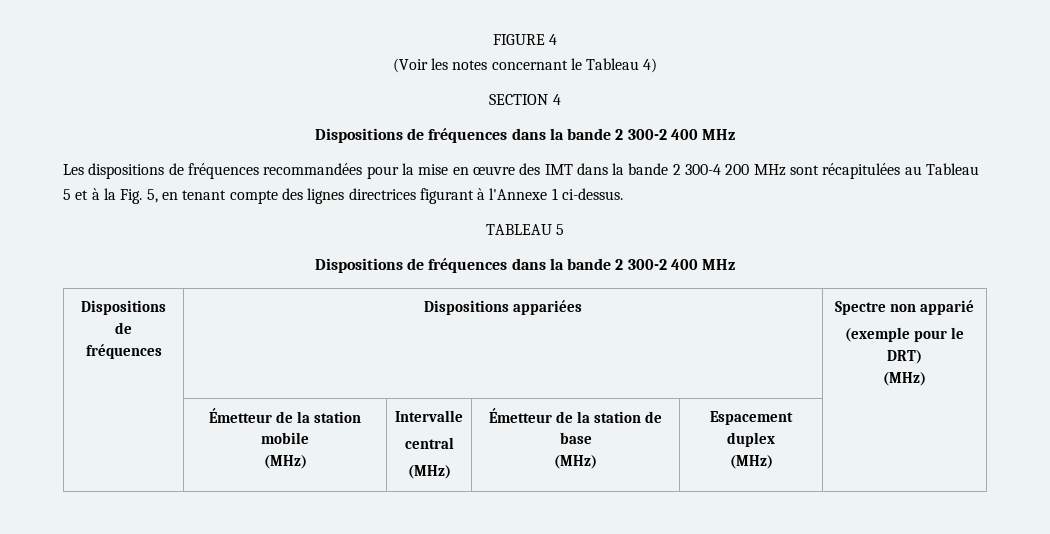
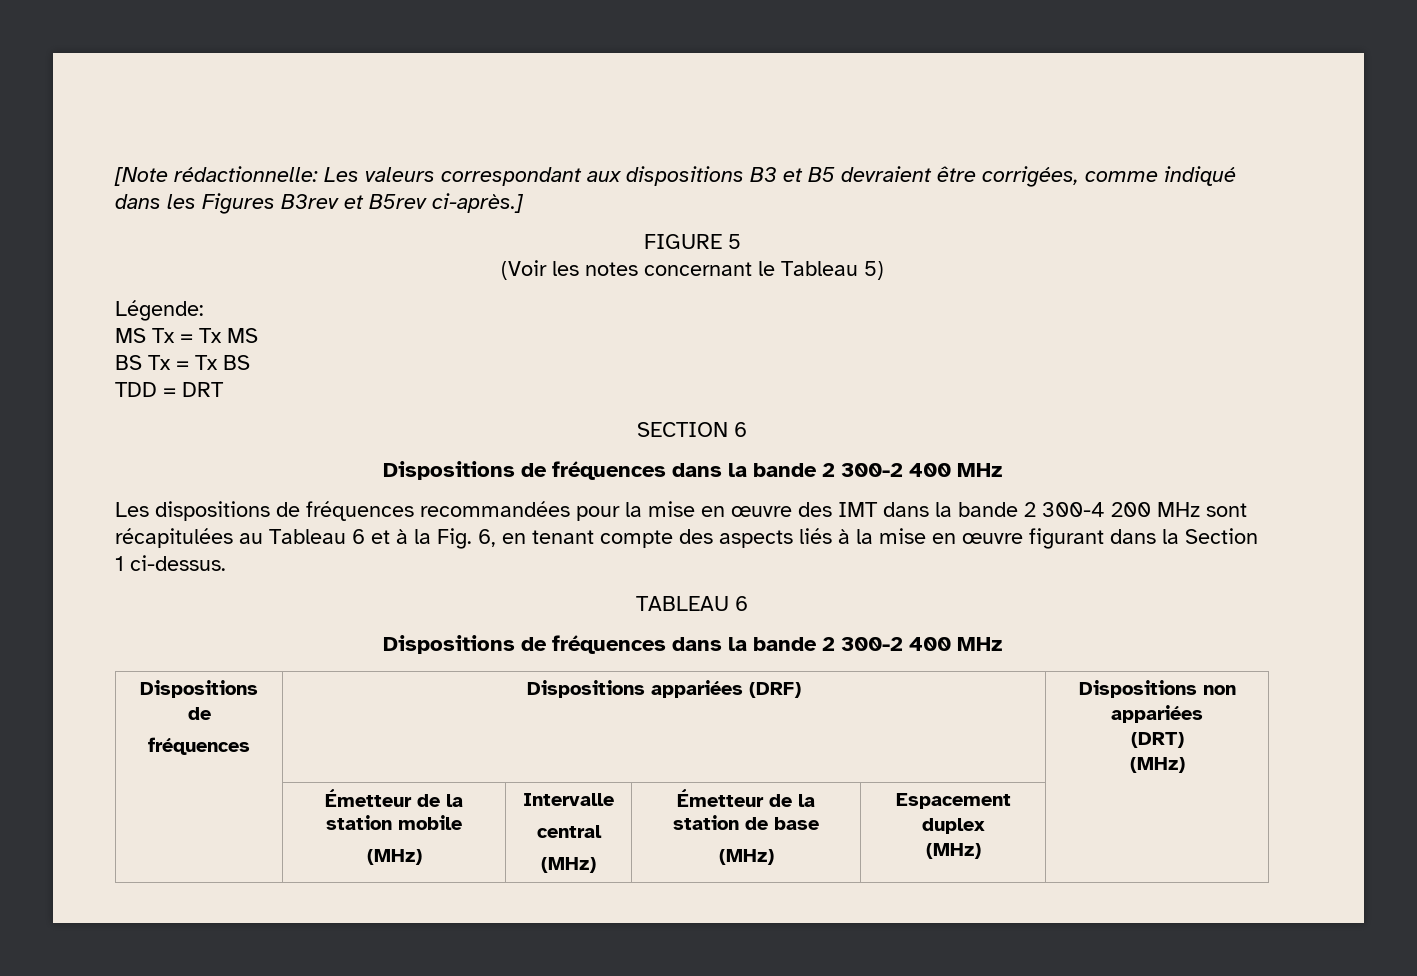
[492,34,558,45] FIGURE 4 -> [114,166,1236,187] [115,193,524,214] [643,234,741,249] [Note rédactionnelle: Les valeurs correspondant aux dispositions B3 et B5 devraient être corrigées, comme indiqué dans les Figures B3rev et B5rev ci-après.] // FIGURE 5
[643,58,658,73] 4) -> [863,261,884,280] [115,300,204,321] [115,328,258,343] [115,355,250,370] [115,382,224,397] 5) // Légende: // MS Tx = Tx MS // BS Tx = Tx BS // TDD = DRT
[552,94,561,105] 4 -> [734,422,747,437] 6
[63,189,71,200] 5 -> [352,529,365,544] 6
[146,189,158,203] 5, -> [478,529,496,547] 6,
[307,188,548,204] lignes directrices figurant à l'Annexe -> [719,528,1258,549] aspects liés à la mise en œuvre figurant dans la Section
[556,224,565,235] 5 -> [735,596,748,611] 6
[835,300,974,315] [845,327,964,342] [887,350,922,364] | Spectre non apparié // (exemple pour le DRT) -> [749,682,801,698] [1078,680,1236,698] [1111,705,1203,723] [1130,732,1184,748] (DRF) | Dispositions non appariées // (DRT)

